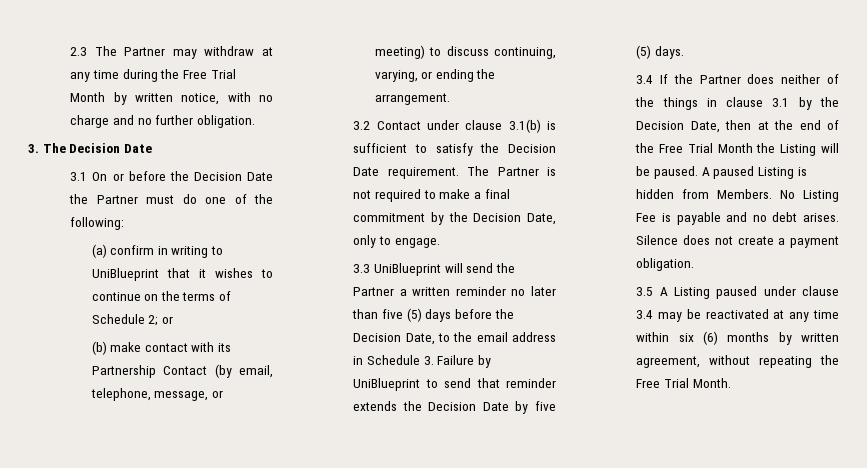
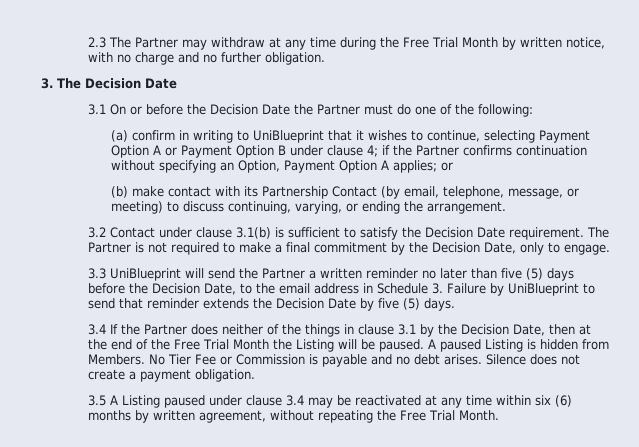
[91,291,232,301] [91,314,159,326] continue on the terms of Schedule 2; -> [427,130,591,143] [111,145,588,158] [111,160,438,173] continue, selecting Payment Option A or Payment Option B under clause 4; if the Partner confirms continuation without specifying an Option, Payment Option A applies;
[803,190,839,202] [636,213,657,222] Listing Fee -> [167,354,305,365] Tier Fee or Commission

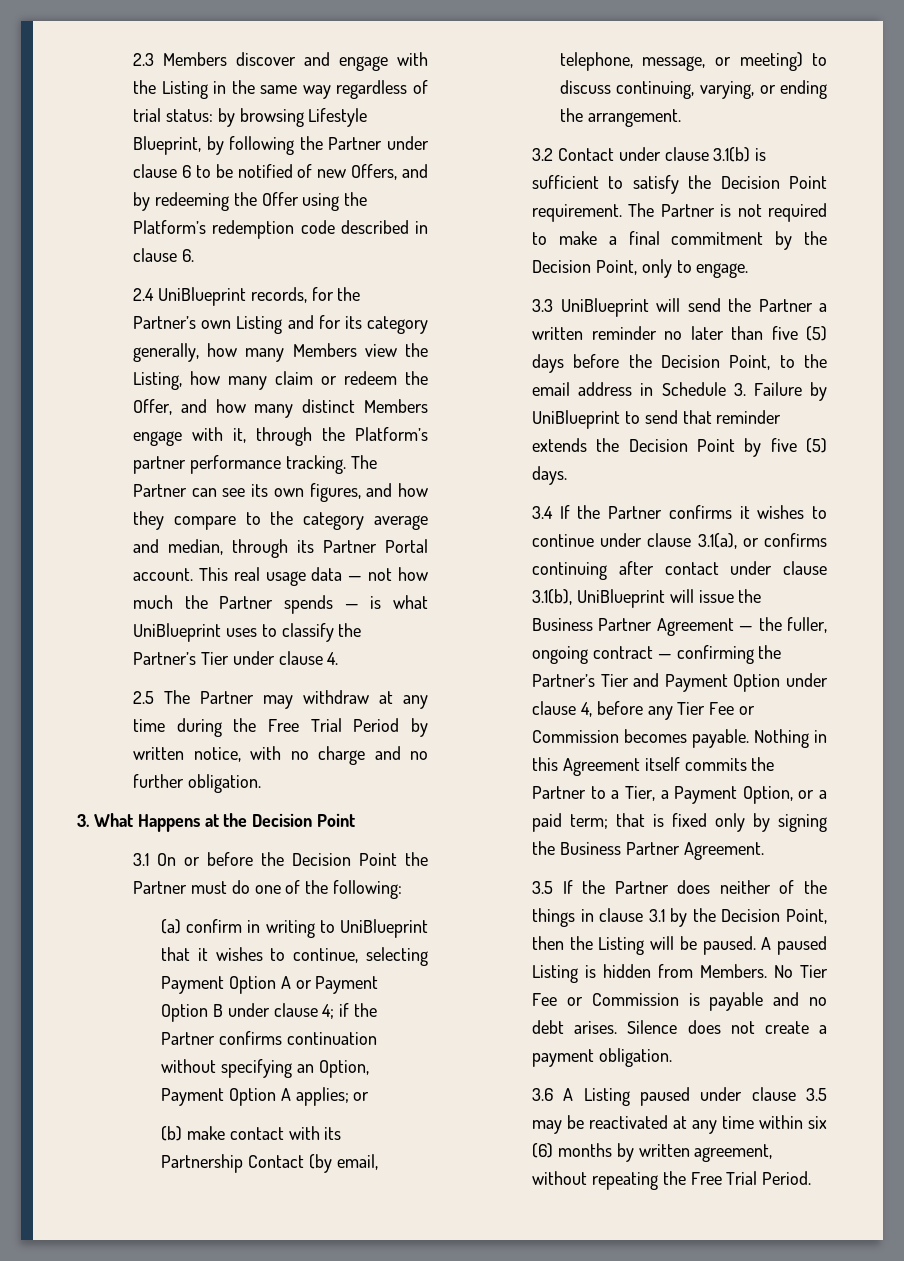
(106, 42) none -> [162,52,428,71] [132,80,429,99] [132,108,368,127] [132,136,429,155] [132,164,428,180] [132,192,368,211] [132,220,428,239] [132,248,194,262] [132,287,361,306] [132,315,428,334] [132,343,428,362] [132,371,429,390] [132,399,429,418] [132,427,428,446] [132,455,377,474] [132,483,428,502] [132,511,429,530] [132,539,428,558] [132,567,429,586] [132,595,428,614] [132,623,362,642] [132,651,339,665] [132,691,154,704] Members discover and engage with the Listing in the same way regardless of trial status: by browsing Lifestyle Blueprint, by following the Partner under clause 6 to be notified of new Offers, and by redeeming the Offer using the Platform’s redemption code described in clause 6. // 2.4 UniBlueprint records, for the Partner’s own Listing and for its category generally, how many Members view the Listing, how many claim or redeem the Offer, and how many distinct Members engage with it, through the Platform’s partner performance tracking. The Partner can see its own figures, and how they compare to the category average and median, through its Partner Portal account. This real usage data — not how much the Partner spends — is what UniBlueprint uses to classify the Partner’s Tier under clause 4. // 2.5
[461,37,498,48] Month -> [353,718,400,732] Period
[57,78,177,89] The Decision Date -> [93,813,356,832] What Happens at the Decision Point
[261,104,290,115] Date -> [358,853,397,866] Point
[476,227,505,238] Date -> [789,176,827,189] Point
[483,242,516,254] Date, -> [595,260,637,275] Point,
[203,283,236,295] Date, -> [729,355,771,370] Point,
[327,298,356,309] Date -> [696,439,735,452] Point
(187, 329) none -> [668,505,827,519] [531,533,827,549] [531,561,827,580] [531,589,762,608] [531,617,827,636] [531,645,782,664] [531,673,828,692] [531,701,756,720] [531,729,827,748] [531,757,775,776] [531,786,827,804] [531,813,827,832] [531,841,764,860] [531,880,669,894] confirms it wishes to continue under clause 3.1(a), or confirms continuing after contact under clause 3.1(b), UniBlueprint will issue the Business Partner Agreement — the fuller, ongoing contract — confirming the Partner’s Tier and Payment Option under clause 4, before any Tier Fee or Commission becomes payable. Nothing in this Agreement itself commits the Partner to a Tier, a Payment Option, or a paid term; that is fixed only by signing the Business Partner Agreement. // 3.5 If the Partner
[512,324,591,336] [87,339,269,350] Date, then at the end of the Free Trial Month -> [786,909,827,924] [531,936,564,950] Point, then
[87,395,106,406] 3.5 -> [531,1088,553,1101] 3.6
[285,395,304,406] 3.4 -> [806,1088,827,1101] 3.5
[458,410,499,421] Month. -> [762,1171,812,1185] Period.

